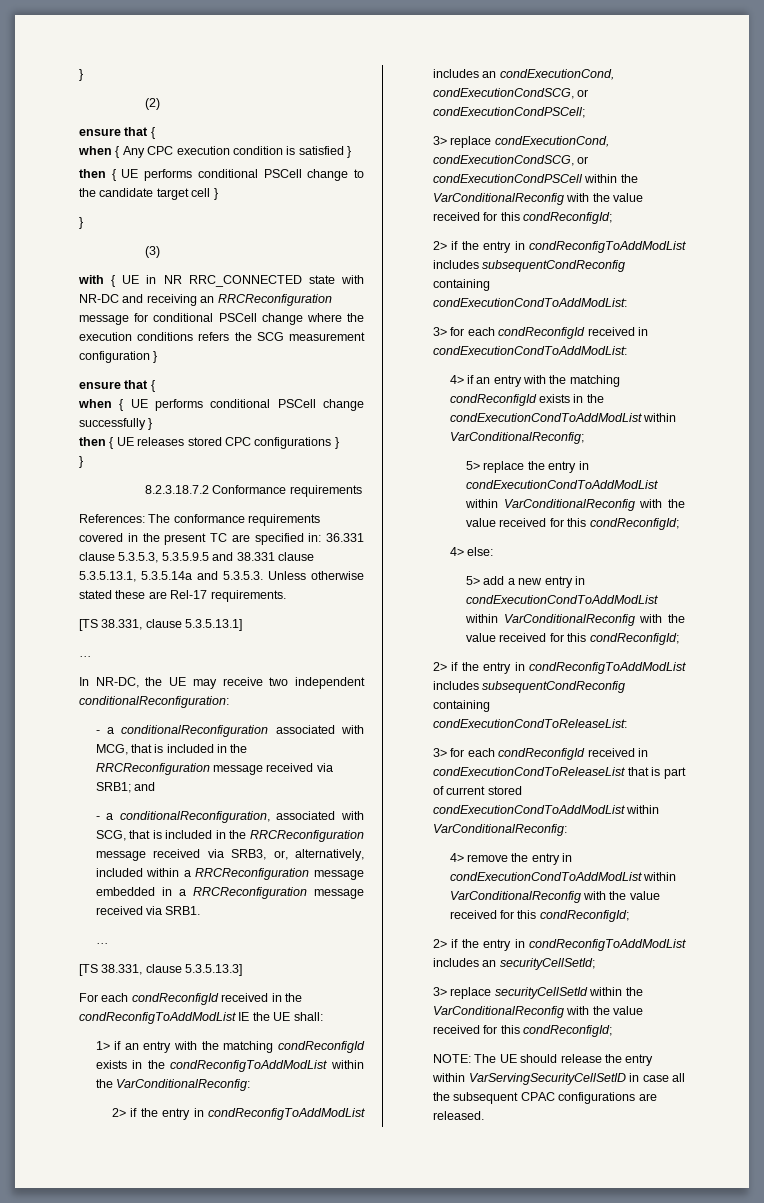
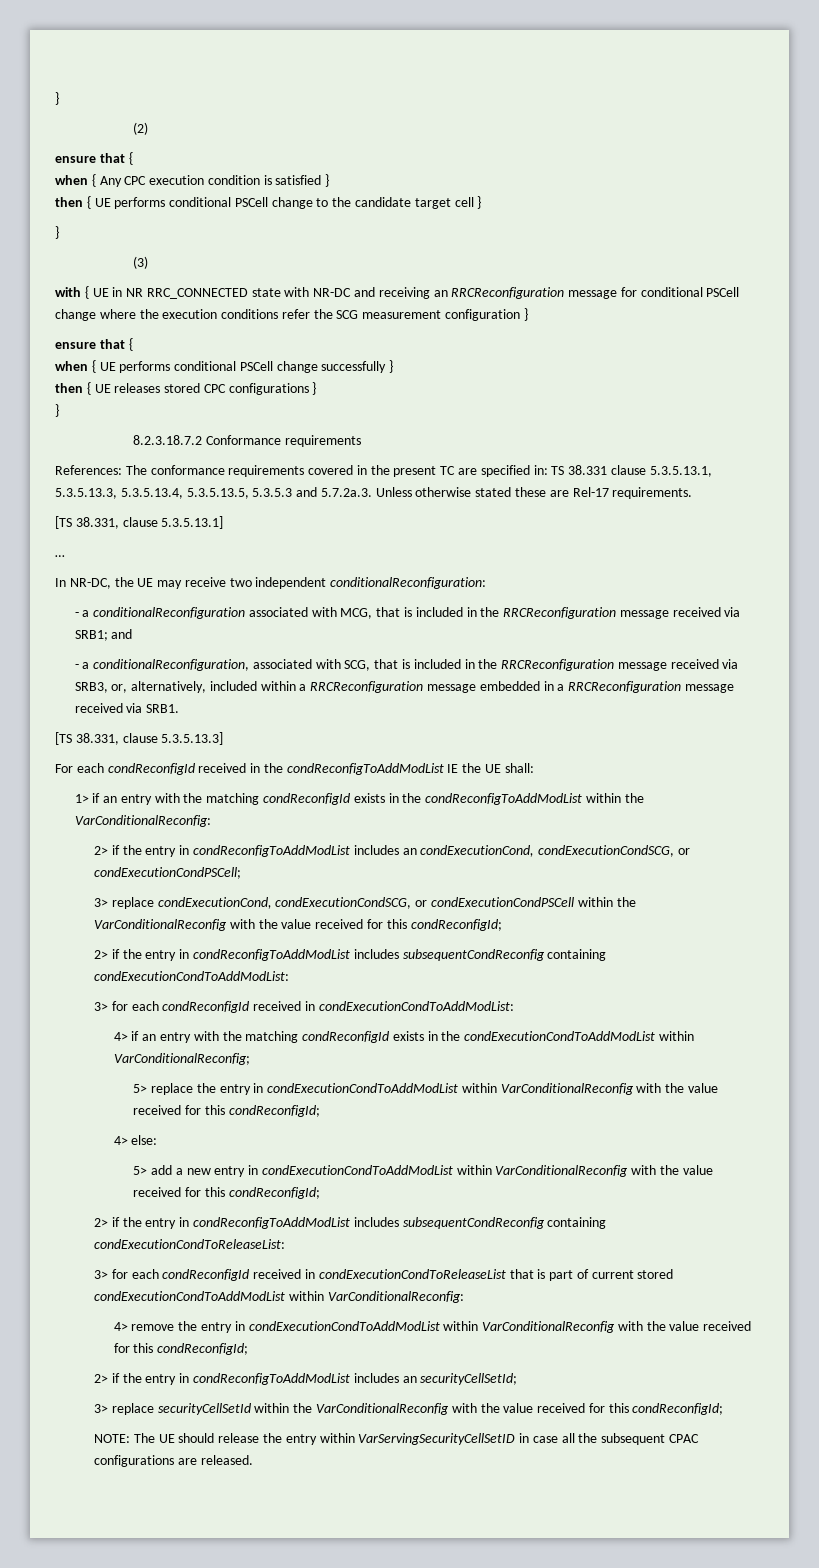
[198,332,230,341] refers -> [281,309,310,319] refer
[326,533,364,542] [79,552,314,563] [79,571,263,582] 36.331 clause 5.3.5.3, 5.3.5.9.5 and 38.331 clause 5.3.5.13.1, 5.3.5.14a and 5.3.5.3. -> [551,465,712,477] [55,487,372,499] TS 38.331 clause 5.3.5.13.1, 5.3.5.13.3, 5.3.5.13.4, 5.3.5.13.5, 5.3.5.3 and 5.7.2a.3.
[95,943,109,944] // … -> (180, 708) none

